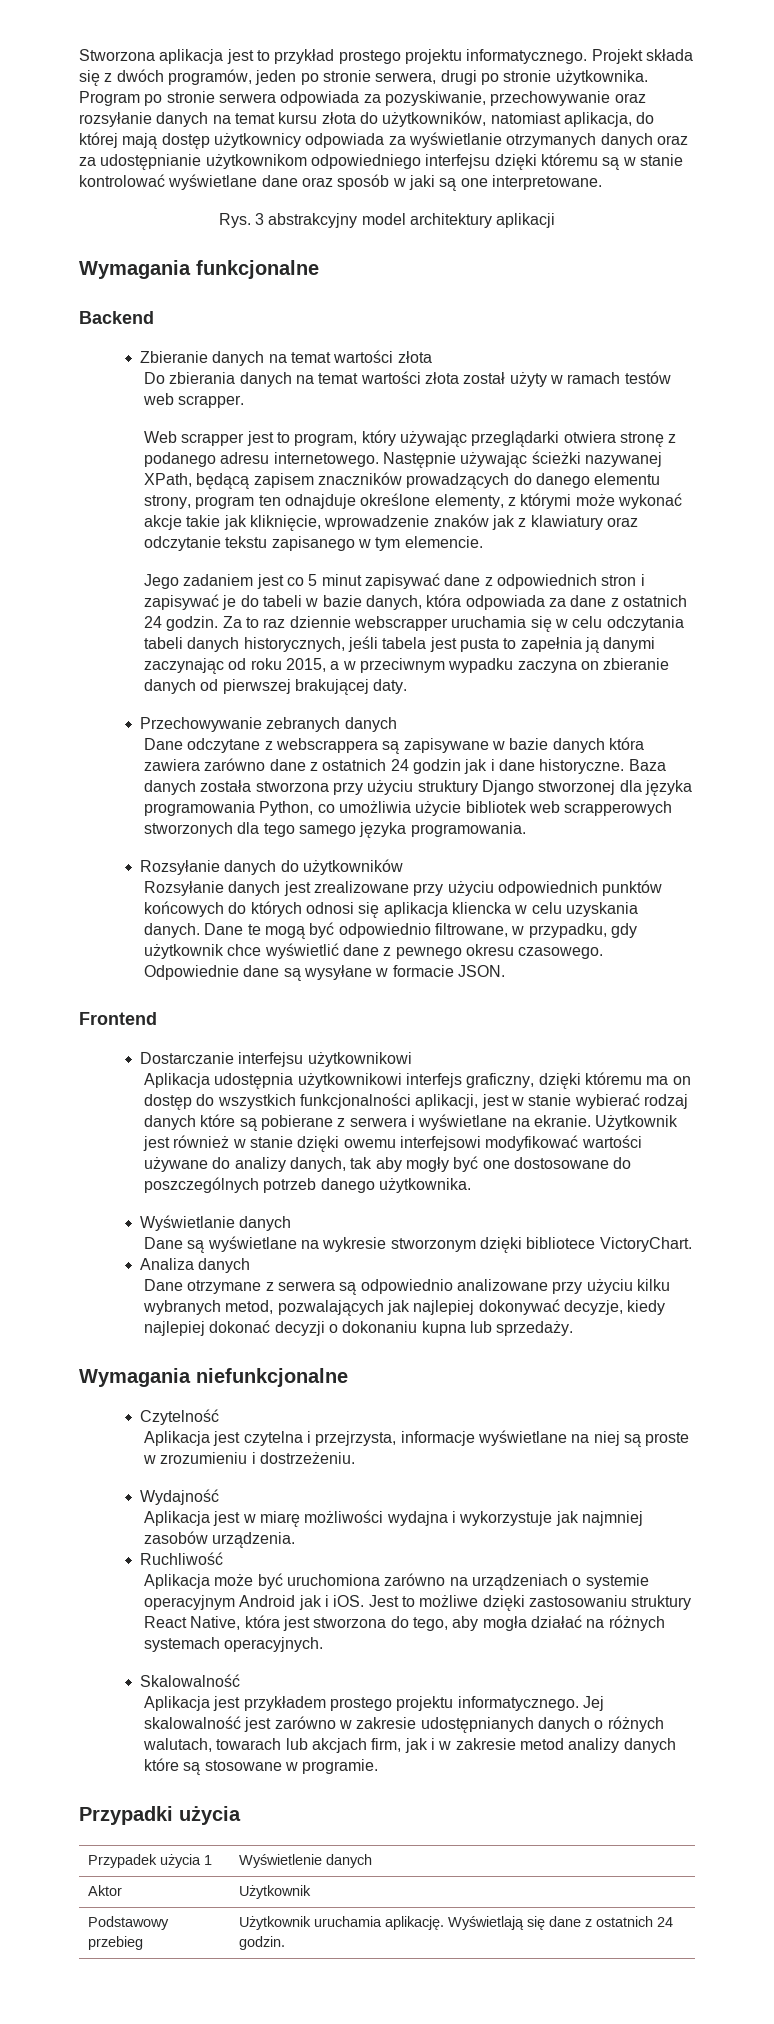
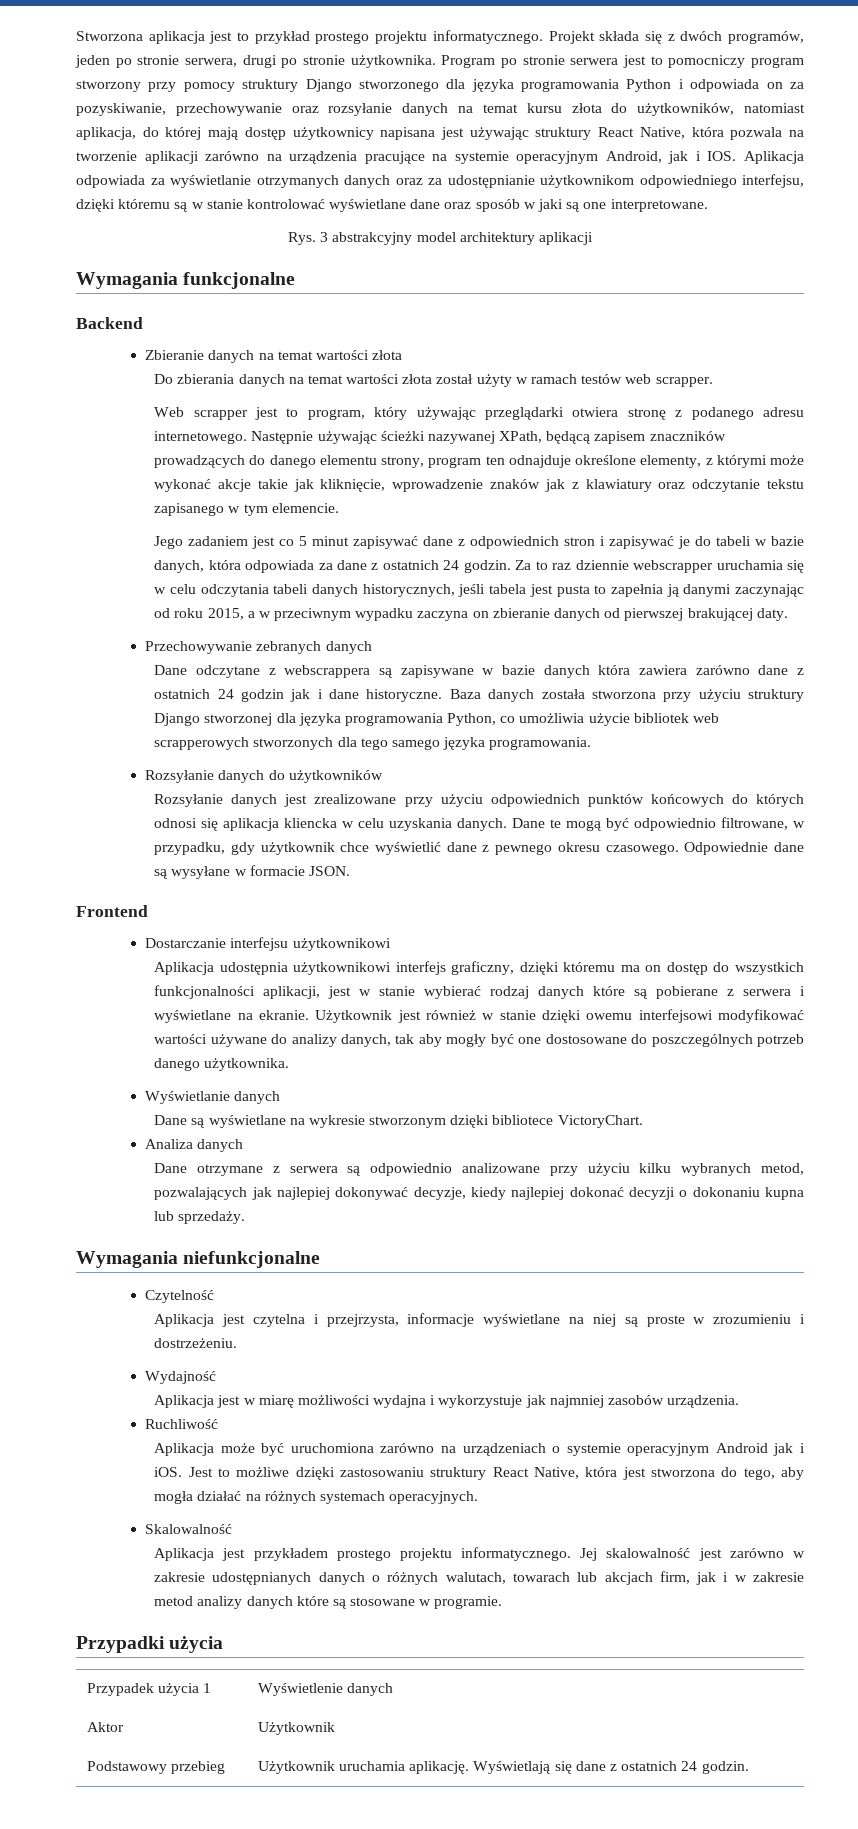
[280,91,360,106] odpowiada -> [623,55,804,68] [76,79,783,92] jest to pomocniczy program stworzony przy pomocy struktury Django stworzonego dla języka programowania Python i odpowiada on
(301, 140) none -> [380,127,804,140] [76,151,805,164] napisana jest używając struktury React Native, która pozwala na tworzenie aplikacji zarówno na urządzenia pracujące na systemie operacyjnym Android, jak i IOS. Aplikacja
[425,154,491,169] interfejsu -> [742,174,804,188] interfejsu,

